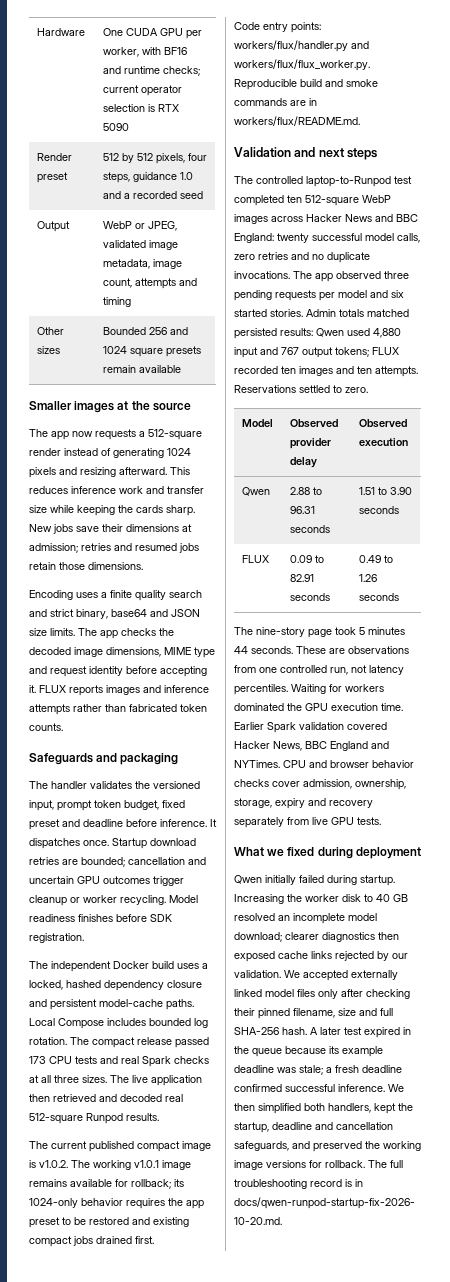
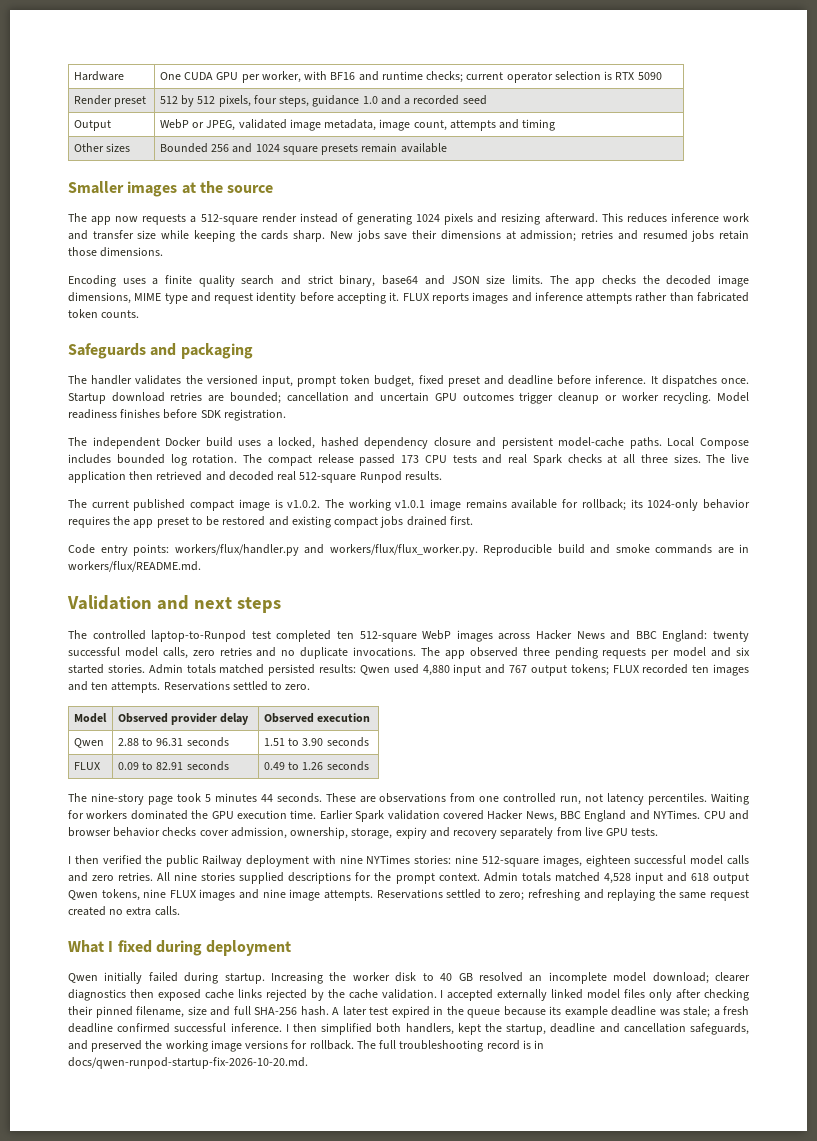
(381, 821) none -> [68,855,750,867] [68,872,749,884] [68,889,749,901] [68,906,180,916] // I then verified the public Railway deployment with nine NYTimes stories: nine 512-square images, eighteen successful model calls and zero retries. All nine stories supplied descriptions for the prompt context. Admin totals matched 4,528 input and 618 output Qwen tokens, nine FLUX images and nine image attempts. Reservations settled to zero; refreshing and replaying the same request created no extra calls.
[267,849,285,856] we -> [108,941,114,952] I
[392,953,408,959] [234,970,300,978] our validation. We -> [327,989,444,999] the cache validation. I
[388,1084,404,1092] We -> [285,1024,289,1032] I

